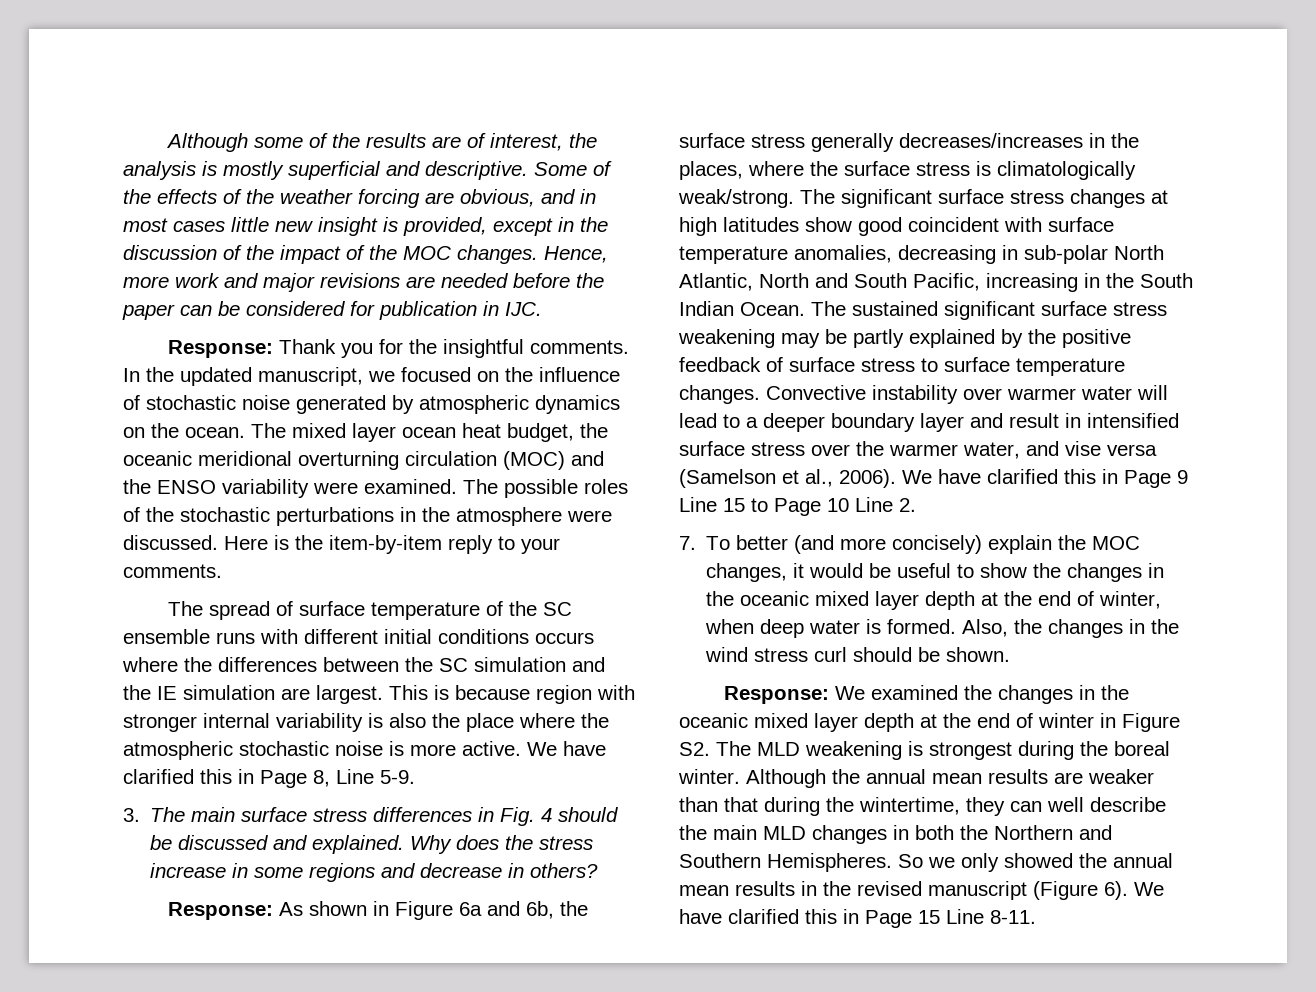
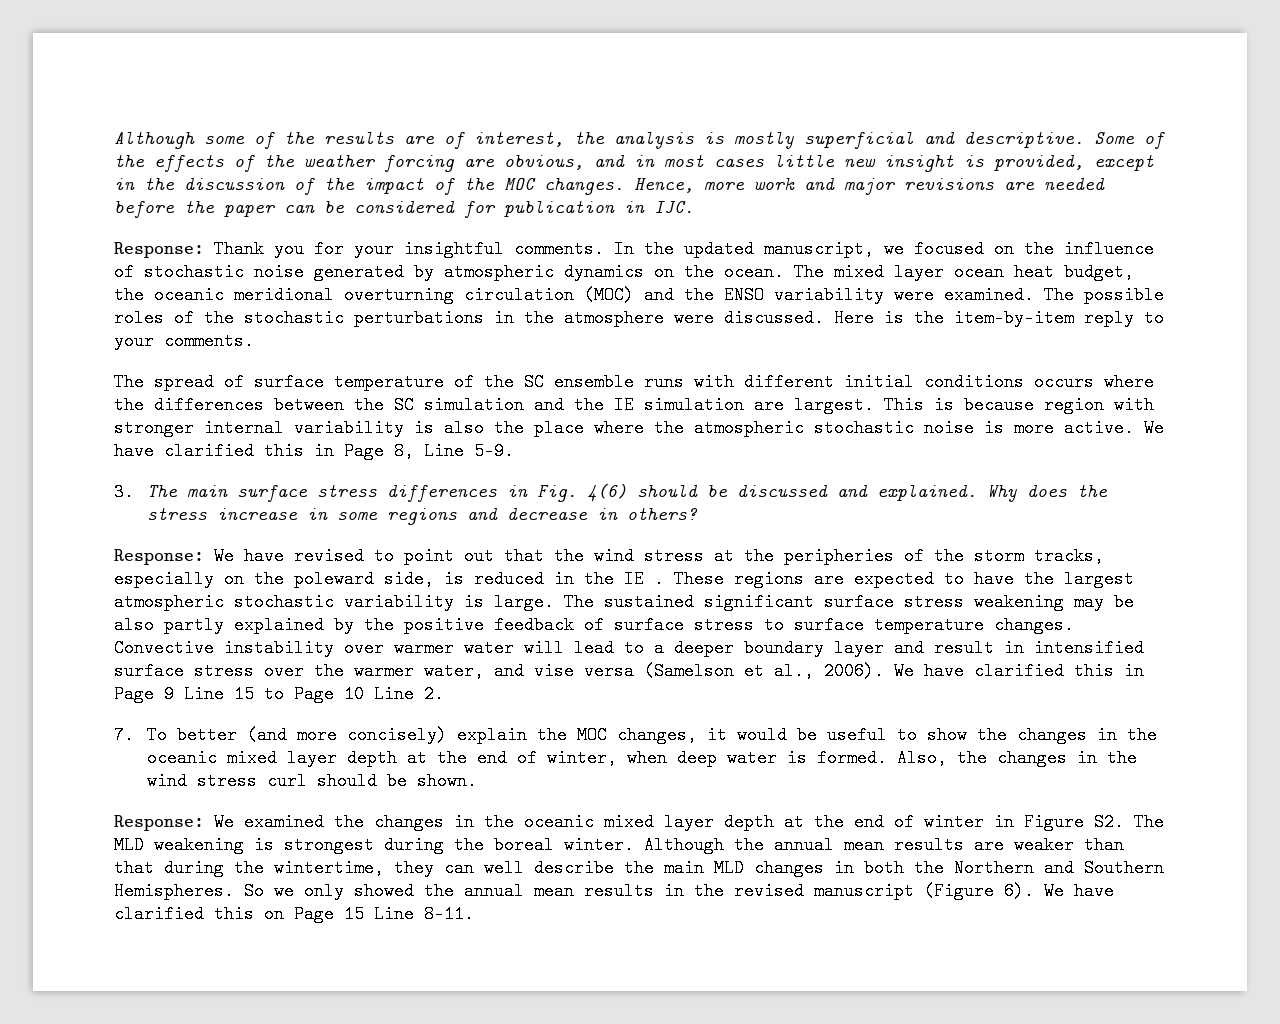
[409,339,438,354] the -> [354,240,394,258] your
[541,808,553,822] 4 -> [586,483,627,502] 4(6)
[279,901,589,920] [679,133,1139,152] [679,161,1136,180] [678,189,1168,208] [679,217,1114,236] [679,245,1164,264] [679,273,1193,292] [679,301,805,316] As shown in Figure 6a and 6b, the surface stress generally decreases/increases in the places, where the surface stress is climatologically weak/strong. The significant surface stress changes at high latitudes show good coincident with surface temperature anomalies, decreasing in sub-polar North Atlantic, North and South Pacific, increasing in the South Indian Ocean. -> [214,547,1104,565] [114,570,1134,588] [114,593,554,611] We have revised to point out that the wind stress at the peripheries of the storm tracks, especially on the poleward side, is reduced in the IE . These regions are expected to have the largest atmospheric stochastic variability is large.
(847, 336) none -> [114,616,154,634] also
[843,909,859,924] in -> [264,905,284,923] on

